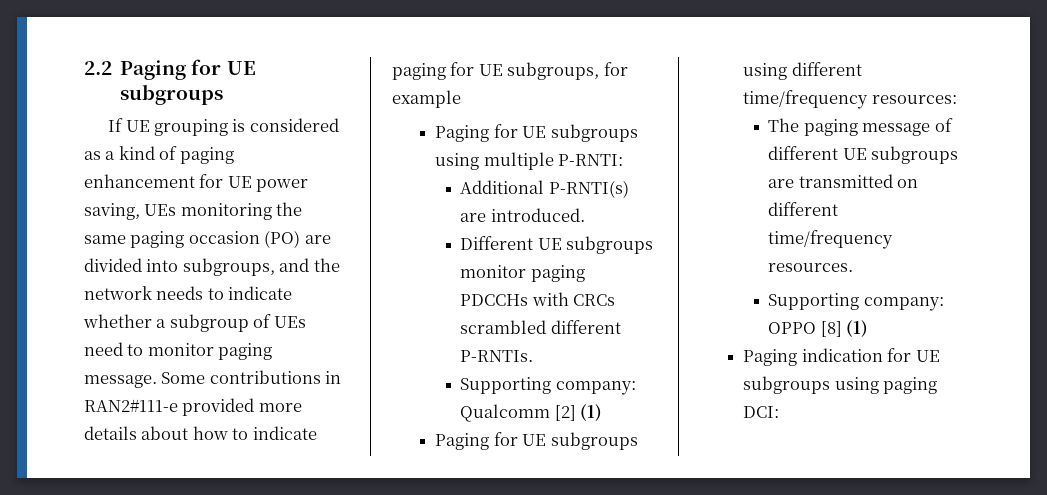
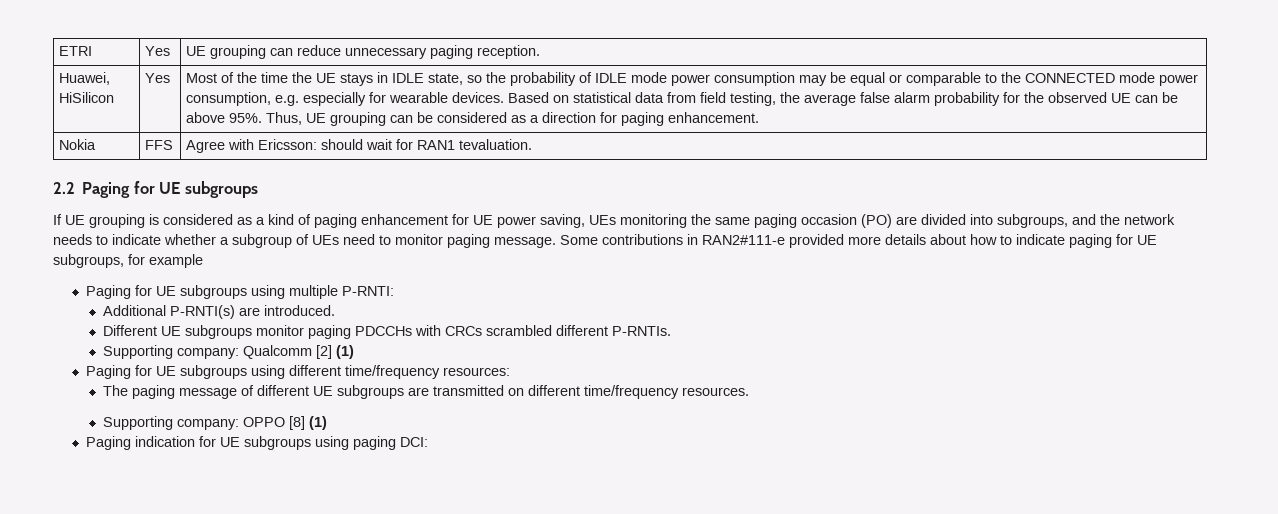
(84, 68) none -> [59,46,93,56] [145,46,171,56] [186,45,541,59] [59,72,111,85] [59,92,115,103] [145,73,171,83] [186,72,1199,86] [186,92,1179,106] [186,112,760,126] [59,139,97,150] [145,140,174,150] [186,139,533,153] ETRI | Yes | UE grouping can reduce unnecessary paging reception. // Huawei, HiSilicon | Yes | Most of the time the UE stays in IDLE state, so the probability of IDLE mode power consumption may be equal or comparable to the CONNECTED mode power consumption, e.g. especially for wearable devices. Based on statistical data from field testing, the average false alarm probability for the observed UE can be above 95%. Thus, UE grouping can be considered as a direction for paging enhancement. // Nokia | FFS | Agree with Ericsson: should wait for RAN1 tevaluation. //

